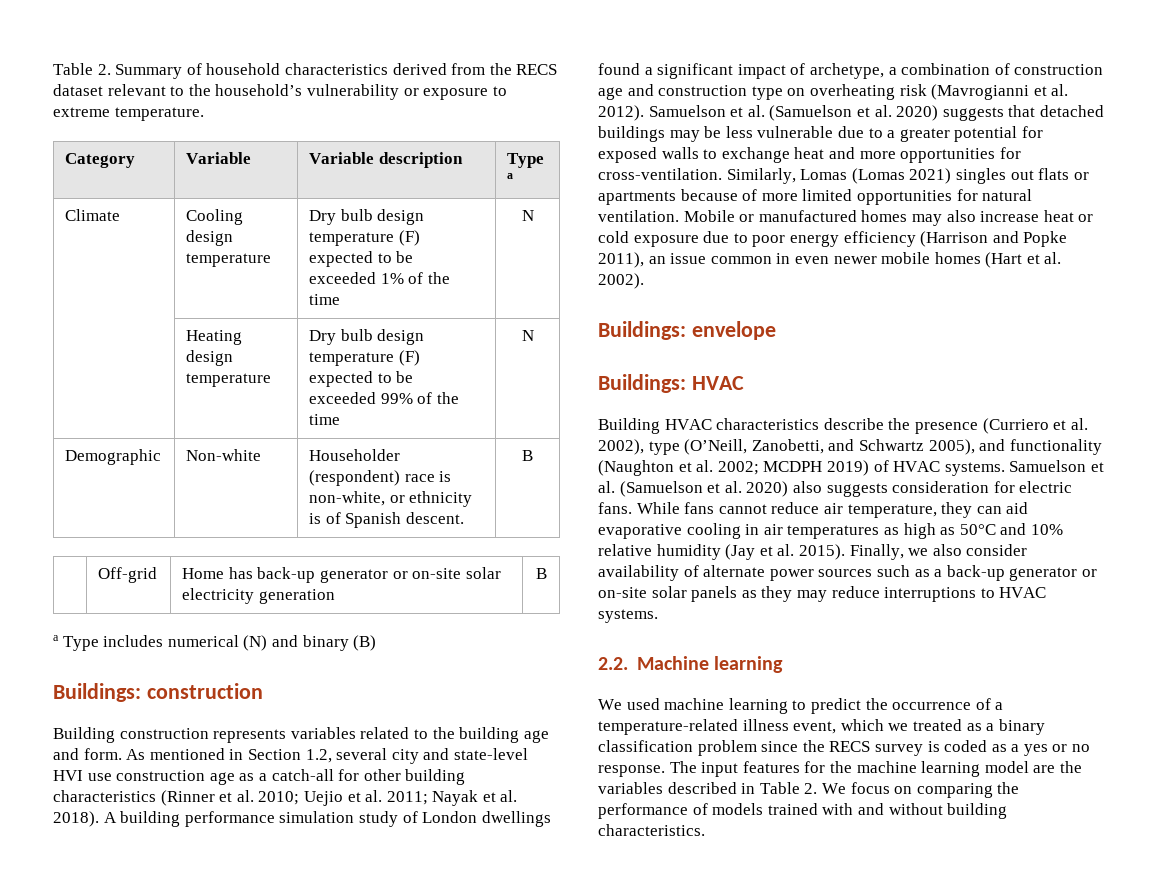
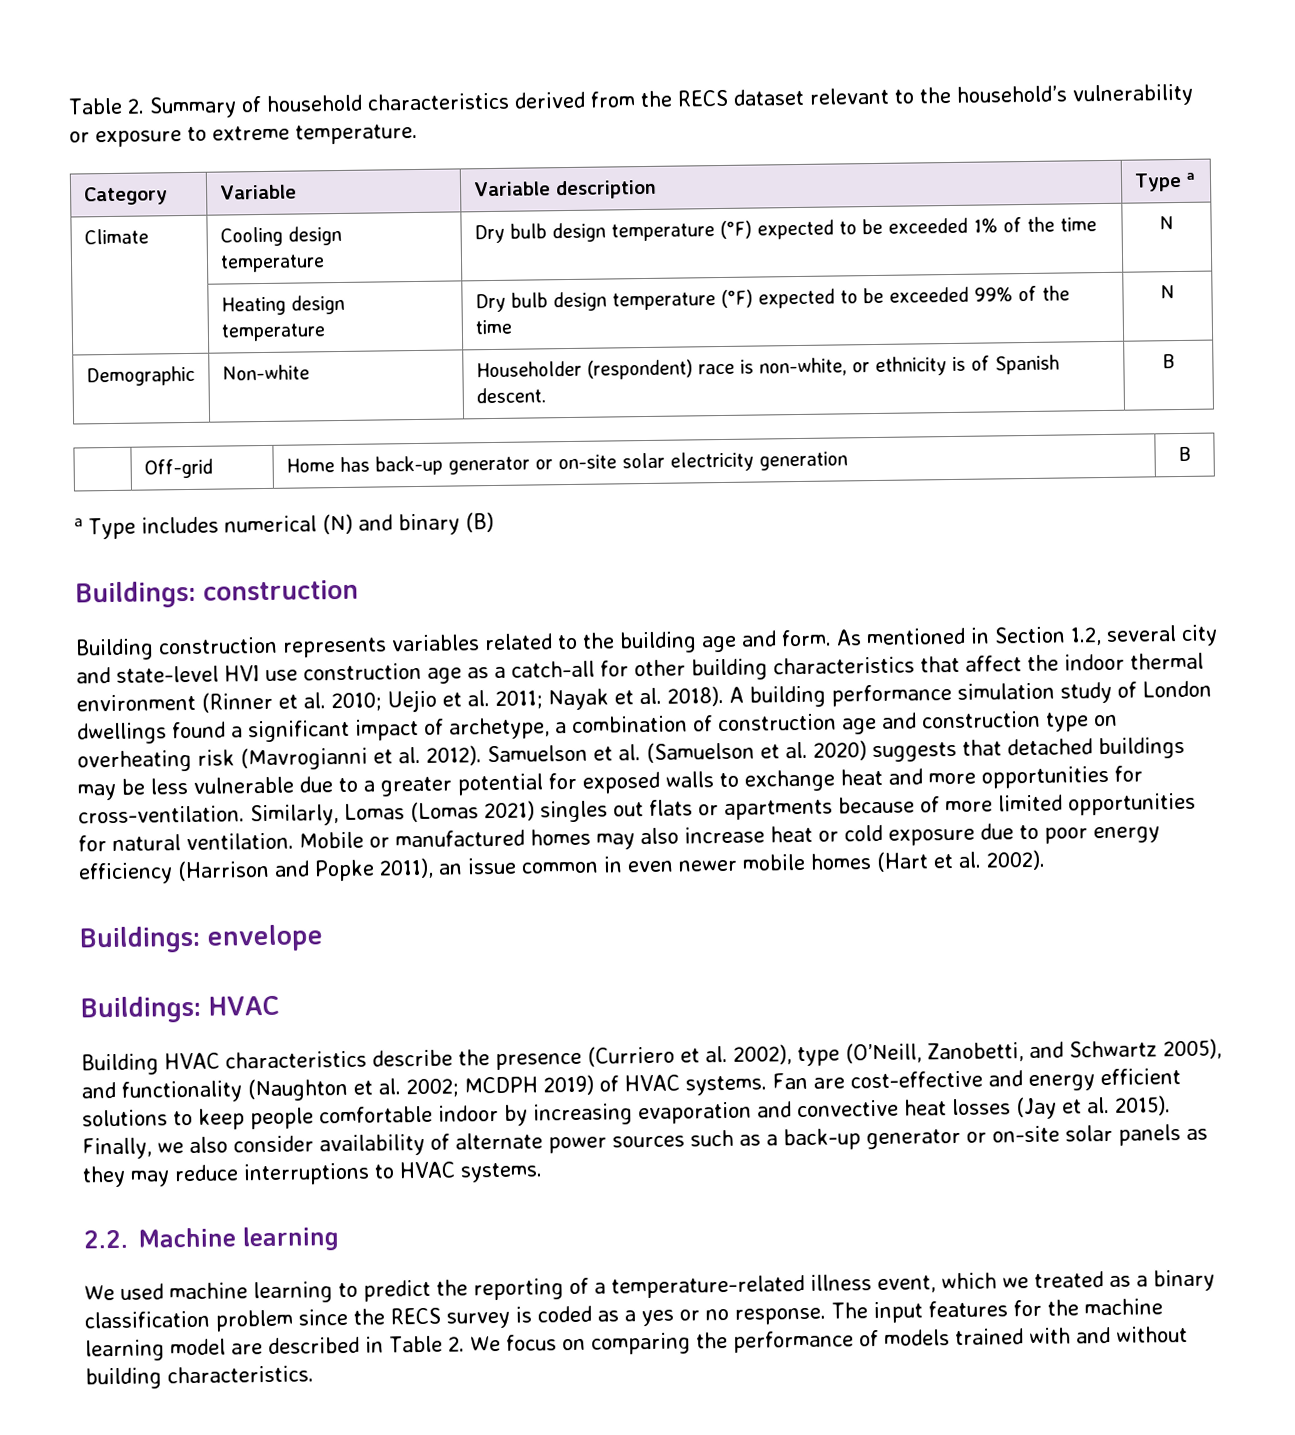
[398,230,420,246] (F) -> [719,220,752,240] (°F)
[398,350,420,366] (F) -> [720,289,753,309] (°F)
(156, 796) none -> [920,652,1204,673] [76,693,196,712] that affect the indoor thermal environment
[1009,460,1104,472] [598,481,1073,497] [598,502,1029,518] [598,523,1063,539] [598,544,721,560] Samuelson et al. (Samuelson et al. 2020) also suggests consideration for electric fans. While fans cannot reduce air temperature, they can aid evaporative cooling in air temperatures as high as 50°C and 10% relative humidity -> [771,1068,1181,1092] [82,1098,1011,1130] Fan are cost-effective and energy efficient solutions to keep people comfortable indoor by increasing evaporation and convective heat losses
[892,702,972,710] occurrence -> [472,1278,564,1301] reporting
[1059,761,1082,773] [598,782,663,794] the variables -> (263, 1349) none

